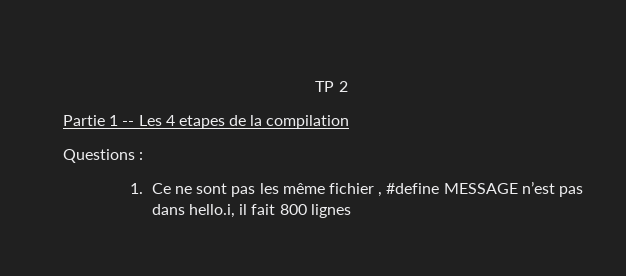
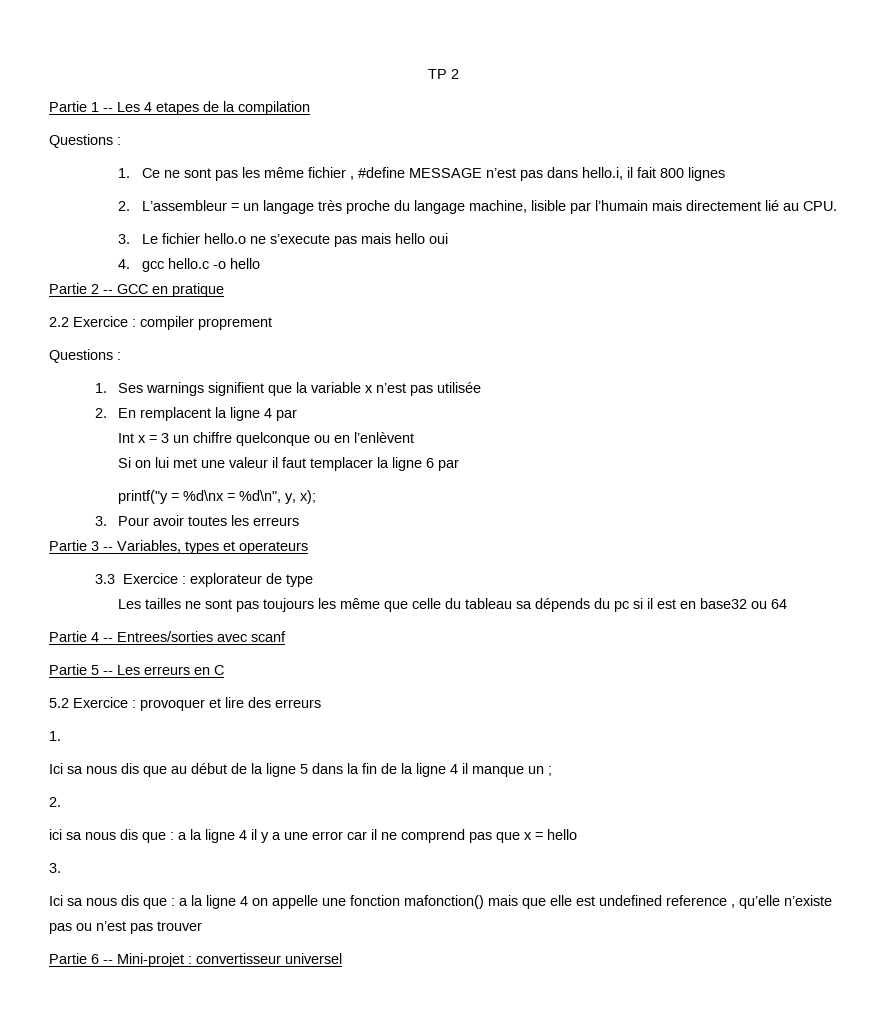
(351, 211) none -> [118,200,837,214] [118,233,448,247] [118,258,260,272] [49,283,224,297] [49,316,272,330] [49,349,121,363] [95,382,482,396] [95,407,298,421] [118,432,415,446] [118,457,460,471] [118,490,317,504] [95,515,300,526] [49,540,308,554] [95,573,313,587] [118,598,788,612] [49,631,286,642] [49,664,224,675] [49,697,321,711] [49,731,61,741] [49,763,552,777] [49,797,61,807] [49,829,577,843] [49,863,61,873] [49,895,832,909] [49,921,202,934] [49,953,342,967] // 2. L’assembleur = un langage très proche du langage machine, lisible par l’humain mais directement lié au CPU. // 3. Le fichier hello.o ne s’execute pas mais hello oui // 4. gcc hello.c -o hello // Partie 2 -- GCC en pratique // 2.2 Exercice : compiler proprement // Questions : // 1. Ses warnings signifient que la variable x n’est pas utilisée // 2. En remplacent la ligne 4 par // Int x = 3 un chiffre quelconque ou en l’enlèvent // Si on lui met une valeur il faut templacer la ligne 6 par // printf("y = %d\nx = %d\n", y, x); // 3. Pour avoir toutes les erreurs // Partie 3 -- Variables, types et operateurs // 3.3 Exercice : explorateur de type // Les tailles ne sont pas toujours les même que celle du tableau sa dépends du pc si il est en base32 ou 64 // Partie 4 -- Entrees/sorties avec scanf // Partie 5 -- Les erreurs en C // 5.2 Exercice : provoquer et lire des erreurs // 1. // Ici sa nous dis que au début de la ligne 5 dans la fin de la ligne 4 il manque un ; // 2. // ici sa nous dis que : a la ligne 4 il y a une error car il ne comprend pas que x = hello // 3. // Ici sa nous dis que : a la ligne 4 on appelle une fonction mafonction() mais que elle est undefined reference , qu’elle n’existe pas ou n’est pas trouver // Partie 6 -- Mini-projet : convertisseur universel

